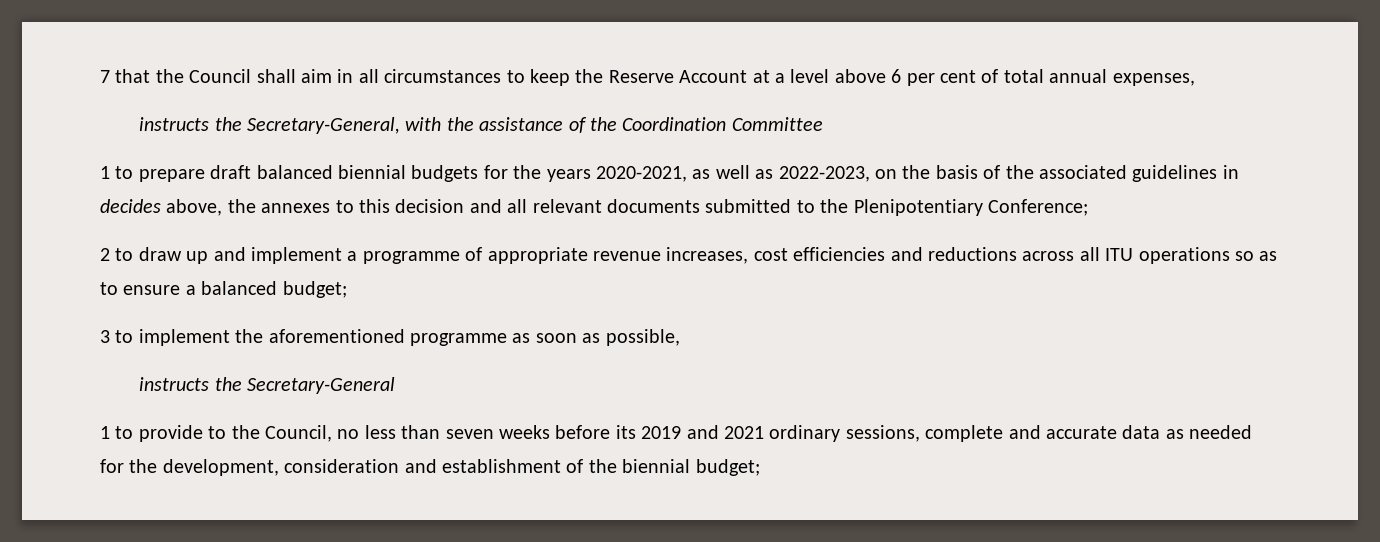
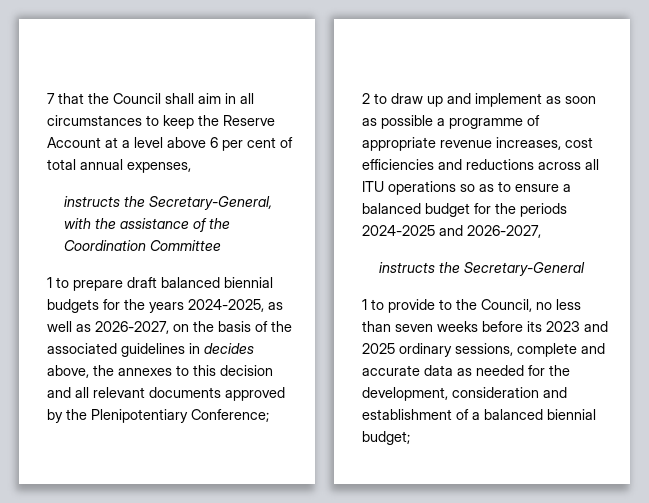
[595,166,687,182] 2020-2021, -> [188,299,264,312] 2024-2025,
[778,166,870,182] 2022-2023, -> [95,321,169,334] 2026-2027,
[705,199,815,213] submitted to -> [225,387,285,401] [47,409,63,423] approved by
(342, 255) none -> [546,96,596,104] [362,115,433,129] as soon as possible
[282,281,347,298] [100,329,680,346] budget; // 3 to implement the aforementioned programme as soon as possible, -> [425,203,567,217] [362,225,541,238] budget for the periods 2024-2025 and 2026-2027,
[641,425,764,439] 2019 and 2021 -> [546,321,608,332] [362,343,395,354] 2023 and 2025
[588,459,617,473] the -> [472,409,543,420] a balanced

